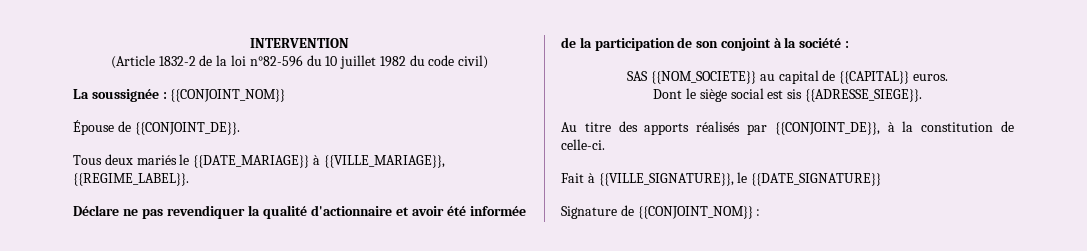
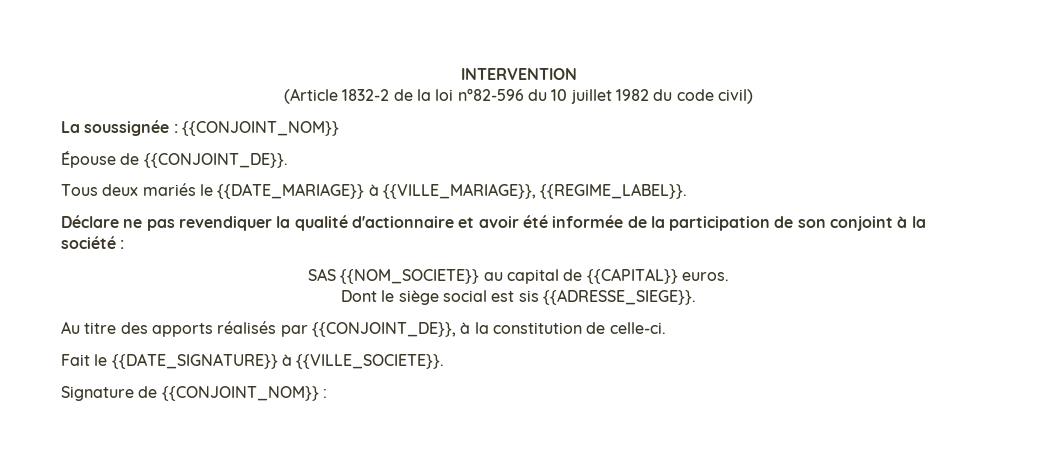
[587,173,734,186] à {{VILLE_SIGNATURE}}, -> (90, 360) none
(882, 179) none -> [281,354,445,369] à {{VILLE_SOCIETE}}.

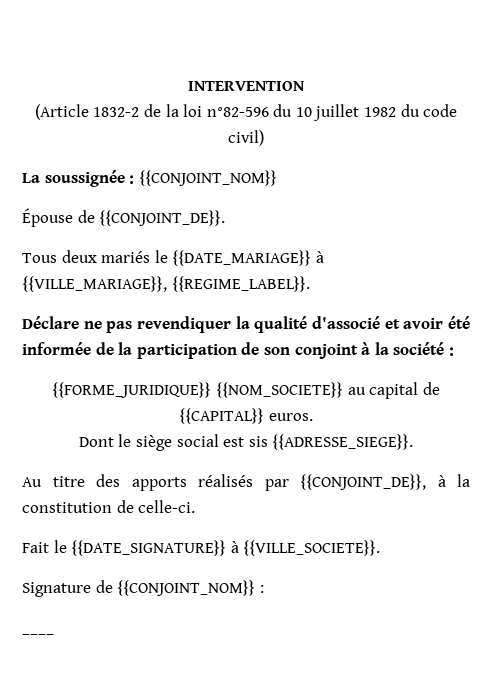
[351,216,454,228] d'actionnaire -> [312,316,380,329] d'associé
[308,268,337,281] SAS -> [52,382,212,398] {{FORME_JURIDIQUE}}
(327, 393) none -> [22,633,54,635] // ____

